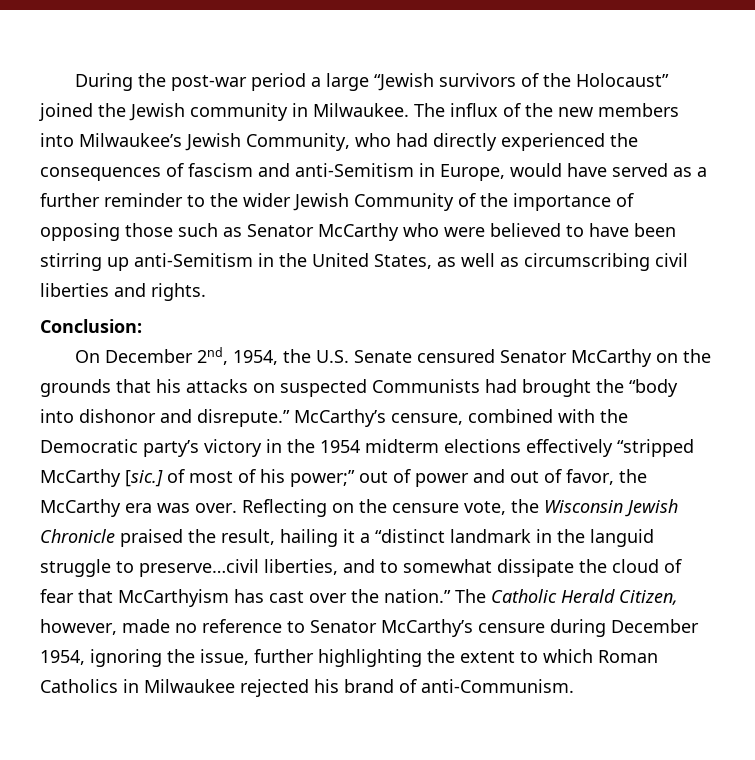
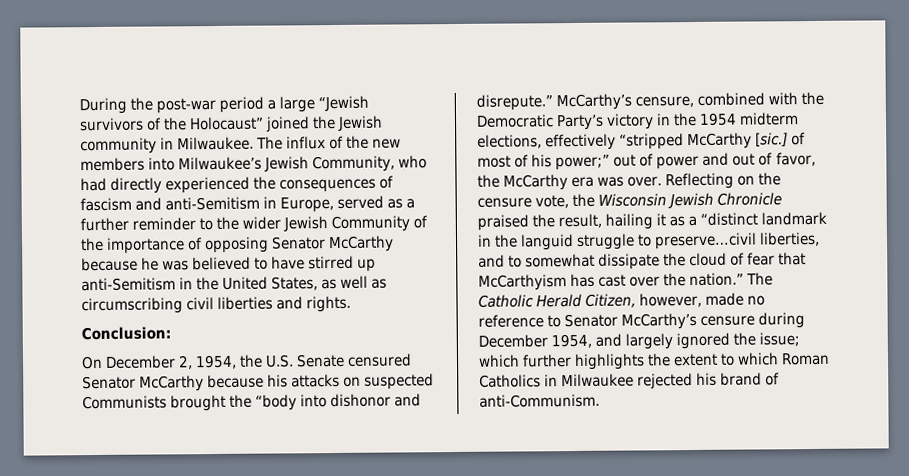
[510,163,607,177] would have -> (335, 205) none
[125,223,485,241] those such as Senator McCarthy who were -> [271,235,395,253] [81,257,190,272] Senator McCarthy because he was
[634,223,676,237] [40,253,102,271] been stirring -> [308,255,355,270] stirred
[196,347,228,365] 2nd, -> [178,355,194,370] 2,
[655,349,711,363] [40,379,151,397] on the grounds that -> [207,374,265,389] because
[485,379,517,393] had -> (167, 402) none
[143,440,199,457] party’s -> [556,114,605,131] Party’s
[444,439,521,453] elections -> [477,134,542,149] elections,
(355, 536) none -> [669,216,686,227] as
[90,649,422,667] ignoring the issue, further highlighting -> [595,332,801,350] [478,353,646,370] and largely ignored the issue; which further highlights

